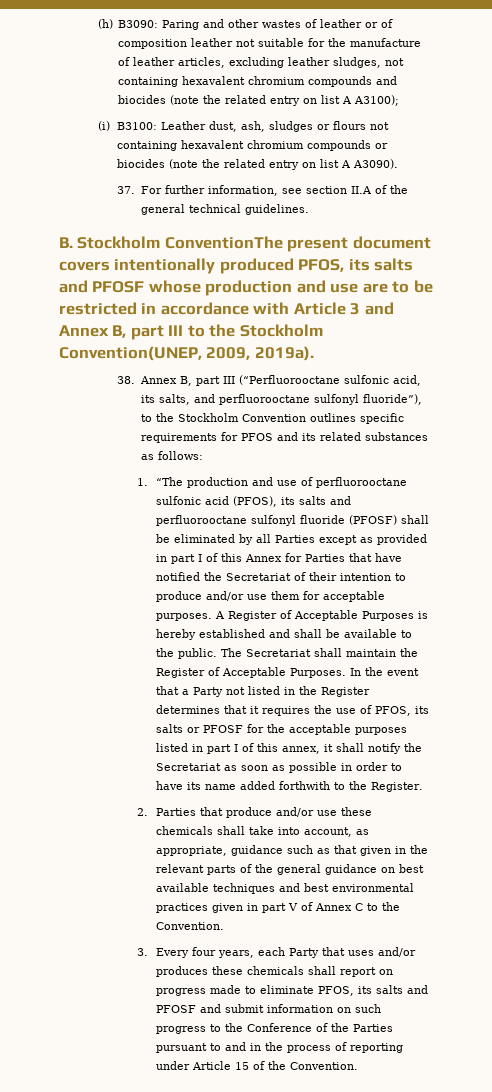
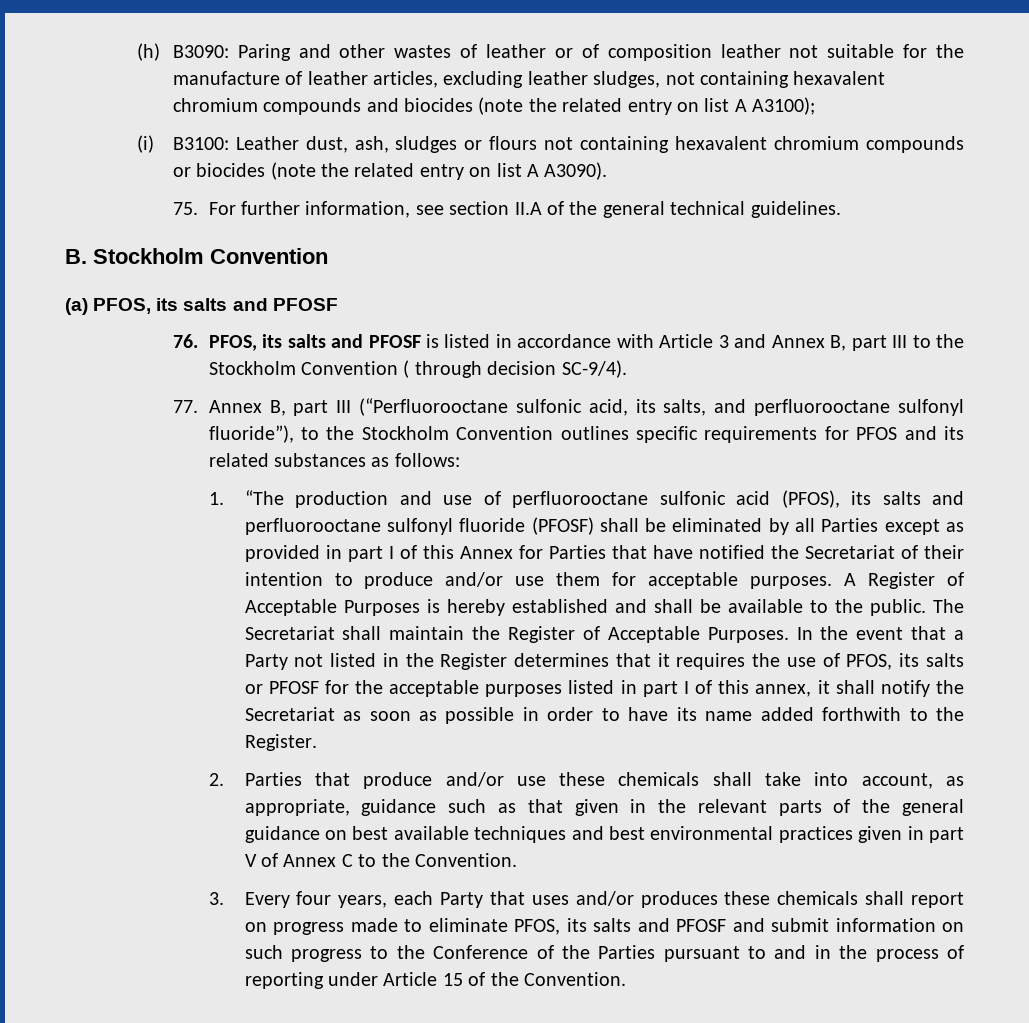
[117,186,136,194] 37. -> [172,202,198,215] 75.
[164,236,431,252] [59,258,414,274] [59,280,433,296] [59,302,137,315] ConventionThe present document covers intentionally produced PFOS, its salts and PFOSF whose production and use are to be restricted -> [210,248,328,264] [65,298,338,315] [172,334,491,351] Convention // (a) PFOS, its salts and PFOSF // 76. PFOS, its salts and PFOSF is listed
[59,346,314,361] [117,376,136,384] Convention(UNEP, 2009, 2019a). // 38. -> [301,360,627,378] [172,400,198,413] Convention ( through decision SC-9/4). // 77.

